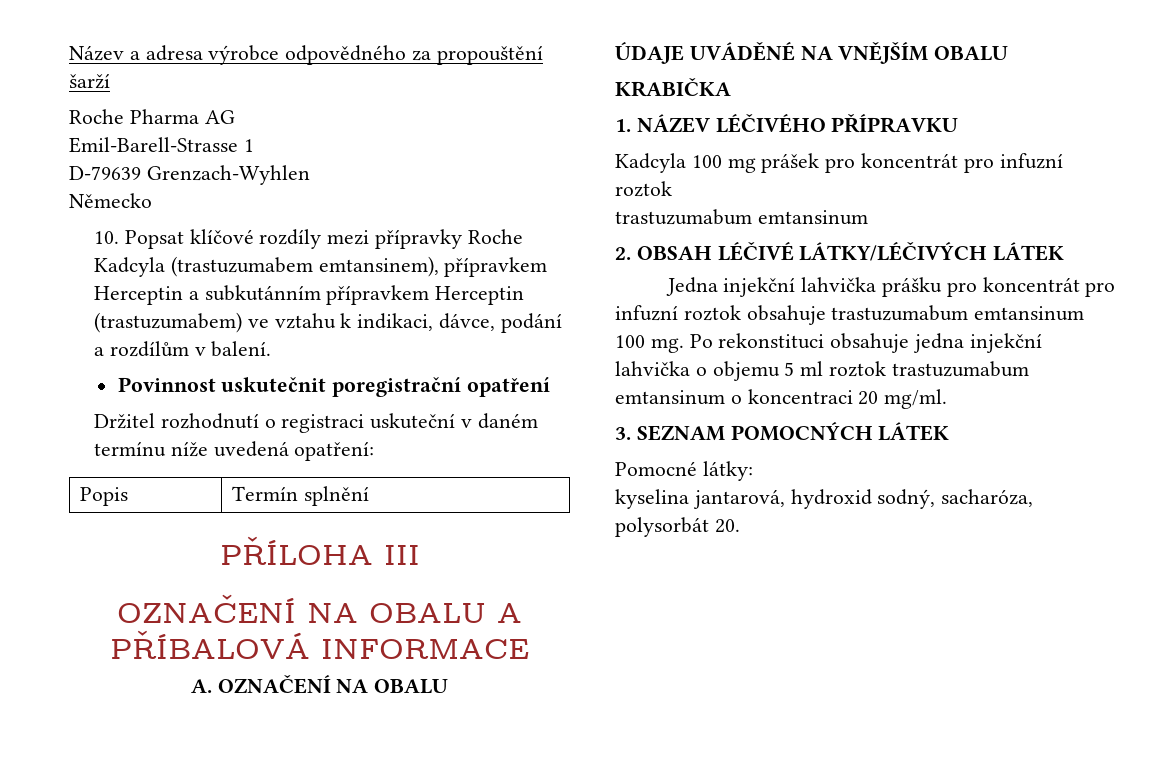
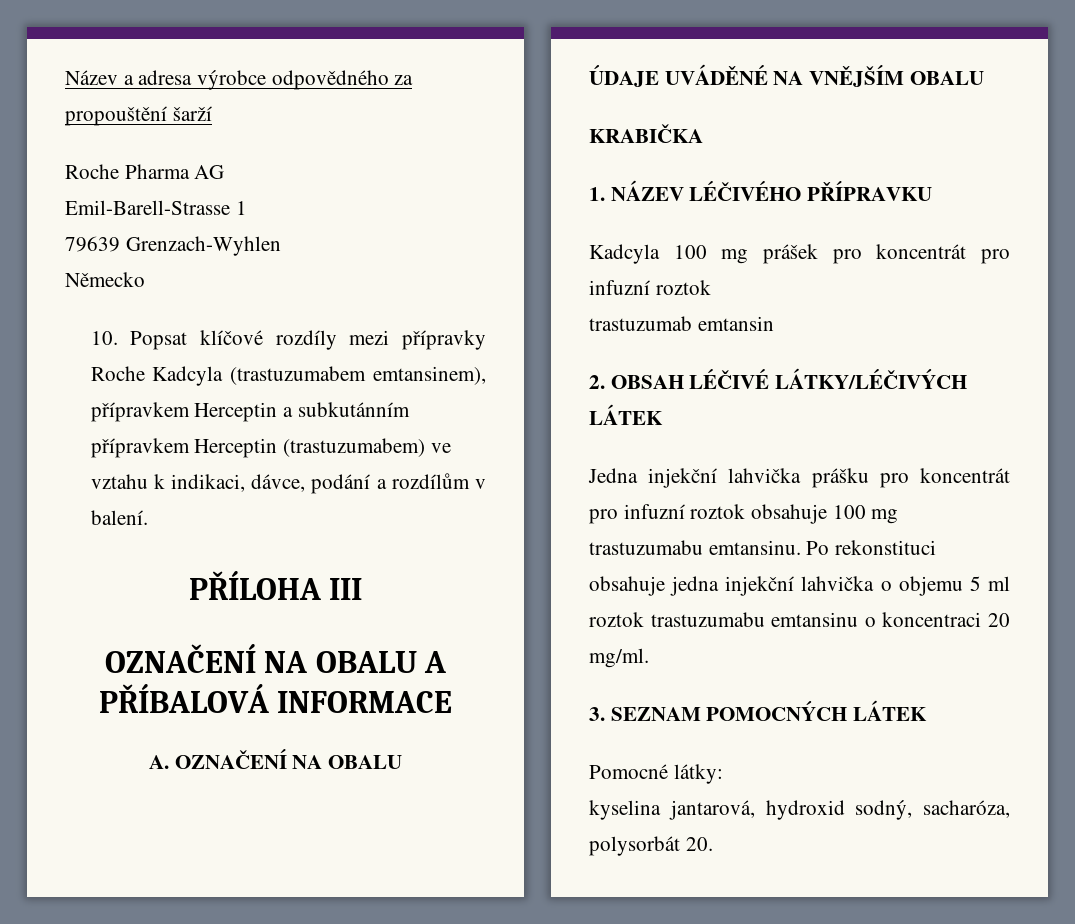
[69,166,141,180] D-79639 -> [65,236,120,252] 79639
[117,377,551,397] [94,413,538,433] [94,441,375,461] [79,487,128,506] [231,486,369,506] // Povinnost uskutečnit poregistrační opatření // Držitel rozhodnutí o registraci uskuteční v daném termínu níže uvedená opatření: // Popis | Termín splnění -> (148, 517) none
[615,209,868,225] trastuzumabum emtansinum -> [589,316,774,331] trastuzumab emtansin
[831,305,1085,321] [615,335,684,353] trastuzumabum emtansinum 100 mg. -> [832,505,899,524] [589,540,801,555] 100 mg trastuzumabu emtansinu.
[891,361,1029,377] [615,390,725,405] trastuzumabum emtansinum -> [650,612,859,627] trastuzumabu emtansinu

